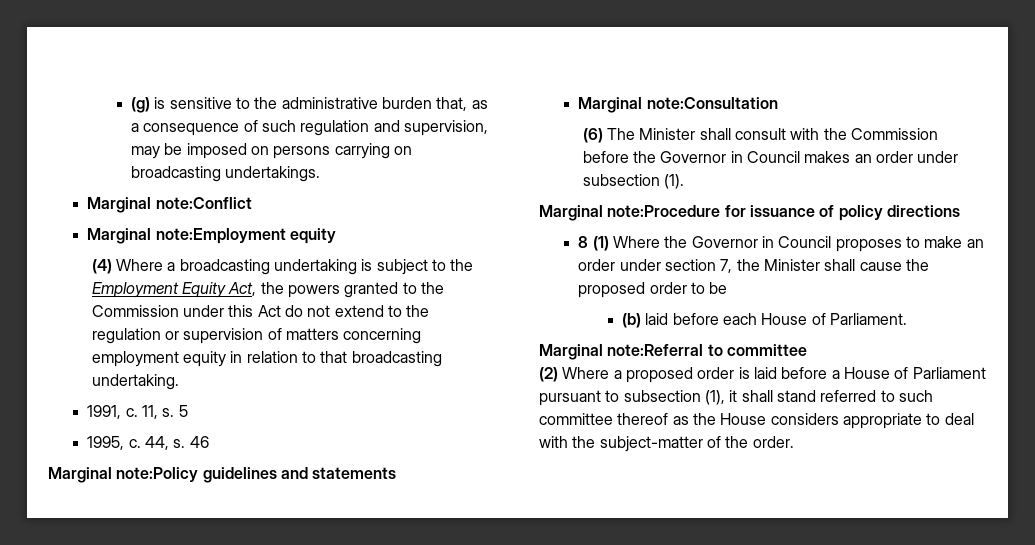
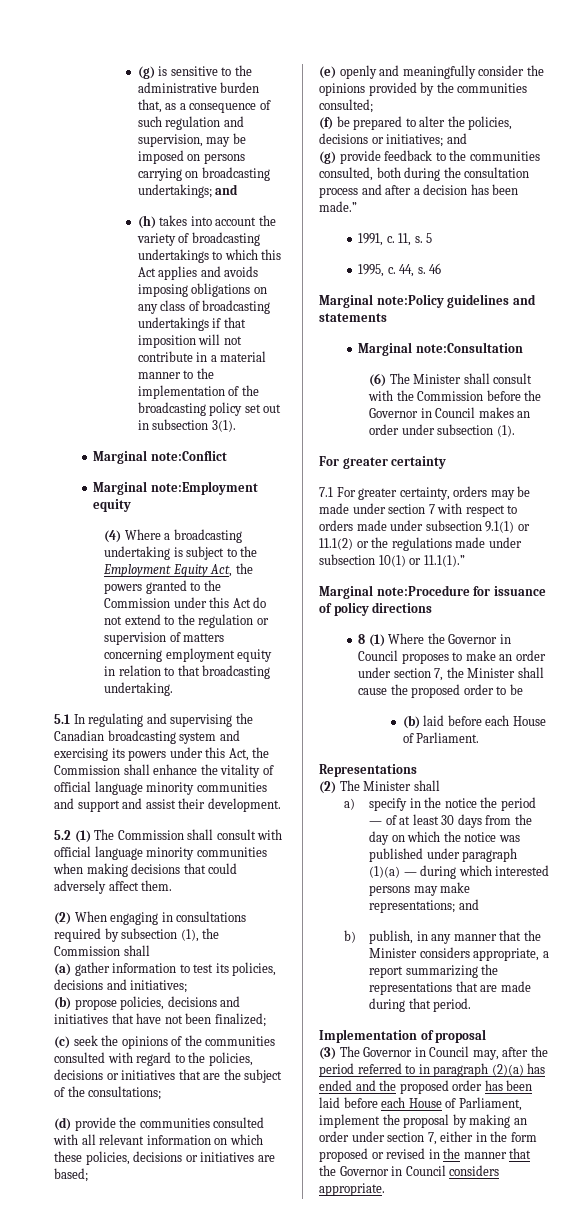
[225,166,321,182] undertakings. -> [137,184,239,198] [137,215,276,229] [136,232,260,246] [137,249,282,263] [137,266,259,280] [137,283,267,297] [137,300,271,314] [137,317,246,331] [137,334,242,348] [137,351,267,362] [137,368,214,379] [137,385,259,399] [137,402,282,416] [137,419,236,432] undertakings; and // (h) takes into account the variety of broadcasting undertakings to which this Act applies and avoids imposing obligations on any class of broadcasting undertakings if that imposition will not contribute in a material manner to the implementation of the broadcasting policy set out in subsection 3(1).
(179, 382) none -> [54,713,253,727] [54,730,240,744] [54,747,270,761] [54,764,274,778] [54,781,267,795] [54,798,281,812] [54,829,283,843] [54,846,267,860] [53,863,238,877] [54,880,173,894] [54,911,247,925] [54,928,220,942] [54,945,150,956] [54,962,277,976] [54,979,188,993] [54,996,241,1010] [54,1013,266,1027] [54,1035,276,1049] [54,1052,253,1066] [54,1069,283,1083] [54,1086,162,1100] [54,1117,265,1131] [53,1134,263,1145] [54,1151,275,1165] [54,1168,88,1182] [319,65,544,79] [319,82,528,96] [319,99,373,113] [319,116,513,130] [319,133,467,147] [319,150,540,164] [319,167,530,181] [319,184,519,198] [319,201,357,212] // 5.1 In regulating and supervising the Canadian broadcasting system and exercising its powers under this Act, the Commission shall enhance the vitality of official language minority communities and support and assist their development. // 5.2 (1) The Commission shall consult with official language minority communities when making decisions that could adversely affect them. // (2) When engaging in consultations required by subsection (1), the Commission shall // (a) gather information to test its policies, decisions and initiatives; // (b) propose policies, decisions and initiatives that have not been finalized; // (c) seek the opinions of the communities consulted with regard to the policies, decisions or initiatives that are the subject of the consultations; // (d) provide the communities consulted with all relevant information on which these policies, decisions or initiatives are based; // (e) openly and meaningfully consider the opinions provided by the communities consulted; // (f) be prepared to alter the policies, decisions or initiatives; and // (g) provide feedback to the communities consulted, both during the consultation process and after a decision has been made.”
(685, 181) none -> [319,456,447,469] [319,486,531,500] [319,503,518,517] [319,520,530,533] [319,537,522,551] [319,554,465,567] // For greater certainty // 7.1 For greater certainty, orders may be made under section 7 with respect to orders made under subsection 9.1(1) or 11.1(2) or the regulations made under subsection 10(1) or 11.1(1).”
[539,344,807,360] [539,367,986,383] [539,390,933,406] [539,413,974,429] [539,436,794,452] Marginal note:Referral to committee // (2) Where a proposed order is laid before a House of Parliament pursuant to subsection (1), it shall stand referred to such committee thereof as the House considers appropriate to deal with the subject-matter of the order. -> [319,764,417,777] [319,780,440,794] [344,797,536,811] [369,814,532,828] [369,831,520,845] [369,848,518,862] [369,865,550,879] [369,882,471,896] [369,899,479,913] [344,930,541,944] [369,947,549,961] [369,964,499,978] [369,981,531,995] [369,998,472,1012] [319,1029,487,1043] [319,1046,548,1060] [319,1063,546,1077] [319,1080,533,1094] [319,1097,522,1111] [319,1114,527,1128] [319,1131,537,1145] [319,1148,532,1162] [319,1165,500,1176] [319,1183,385,1196] Representations // (2) The Minister shall // a) specify in the notice the period — of at least 30 days from the day on which the notice was published under paragraph (1)(a) — during which interested persons may make representations; and // b) publish, in any manner that the Minister considers appropriate, a report summarizing the representations that are made during that period. // Implementation of proposal // (3) The Governor in Council may, after the period referred to in paragraph (2)(a) has ended and the proposed order has been laid before each House of Parliament, implement the proposal by making an order under section 7, either in the form proposed or revised in the manner that the Governor in Council considers appropriate.

